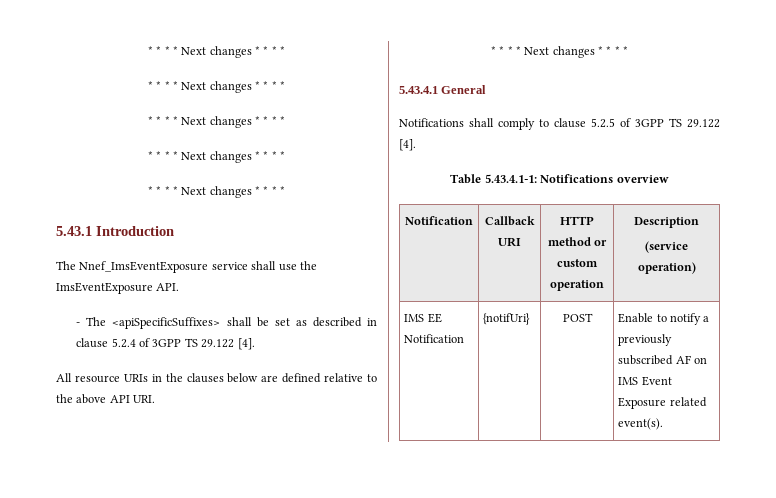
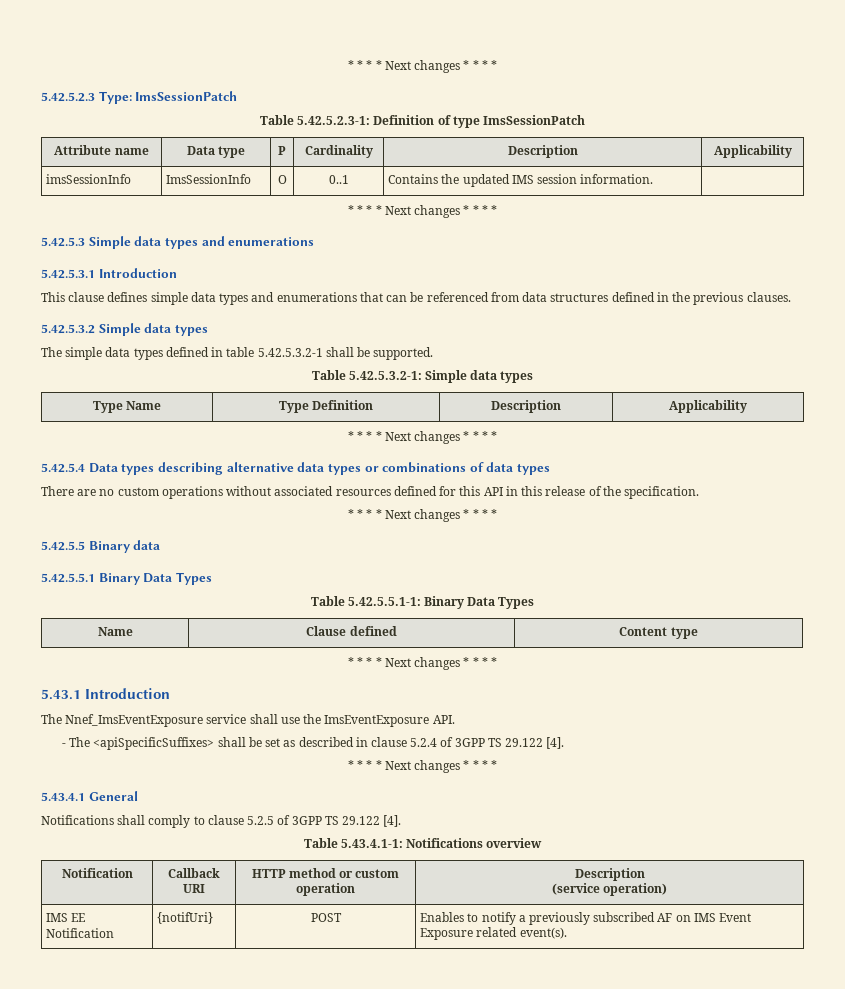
(286, 50) none -> [41,91,238,104] [259,115,586,128] [54,145,149,155] [186,146,246,158] [278,146,286,155] [304,145,373,158] [507,145,578,158] [713,145,792,158] [46,174,132,184] [166,174,252,184] [277,175,287,184] [328,175,349,184] [388,174,654,187] // 5.42.5.2.3 Type: ImsSessionPatch // Table 5.42.5.2.3-1: Definition of type ImsSessionPatch // Attribute name | Data type | P | Cardinality | Description | Applicability // imsSessionInfo | ImsSessionInfo | O | 0..1 | Contains the updated IMS session information. |
(286, 85) none -> [41,236,315,249] [41,268,177,279] [41,292,791,305] [41,323,208,336] [41,347,434,360] [311,370,534,383] [92,401,162,413] [278,400,374,413] [491,400,561,413] [669,400,747,413] // 5.42.5.3 Simple data types and enumerations // 5.42.5.3.1 Introduction // This clause defines simple data types and enumerations that can be referenced from data structures defined in the previous clauses. // 5.42.5.3.2 Simple data types // The simple data types defined in table 5.42.5.3.2-1 shall be supported. // Table 5.42.5.3.2-1: Simple data types // Type Name | Type Definition | Description | Applicability
(286, 120) none -> [41,462,551,475] [41,486,700,499] // 5.42.5.4 Data types describing alternative data types or combinations of data types // There are no custom operations without associated resources defined for this API in this release of the specification.
(286, 155) none -> [41,540,161,553] [41,572,212,585] [310,596,535,609] [97,627,133,636] [306,626,397,636] [619,627,698,639] // 5.42.5.5 Binary data // 5.42.5.5.1 Binary Data Types // Table 5.42.5.5.1-1: Binary Data Types // Name | Clause defined | Content type
[56,373,377,383] [56,394,156,404] // All resource URIs in the clauses below are defined relative to the above API URI. -> (565, 743) none
[618,313,654,323] Enable -> [420,912,465,922] Enables

